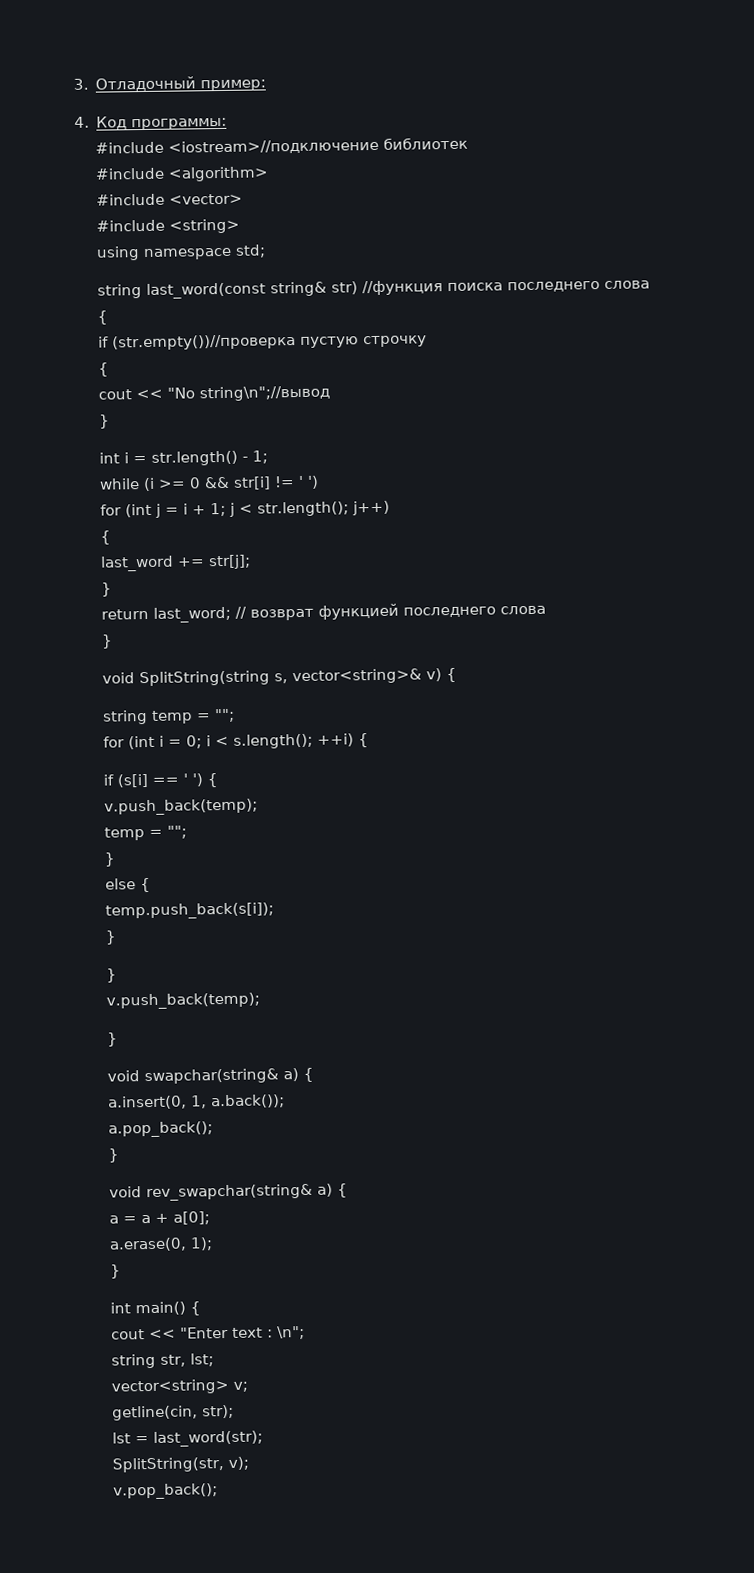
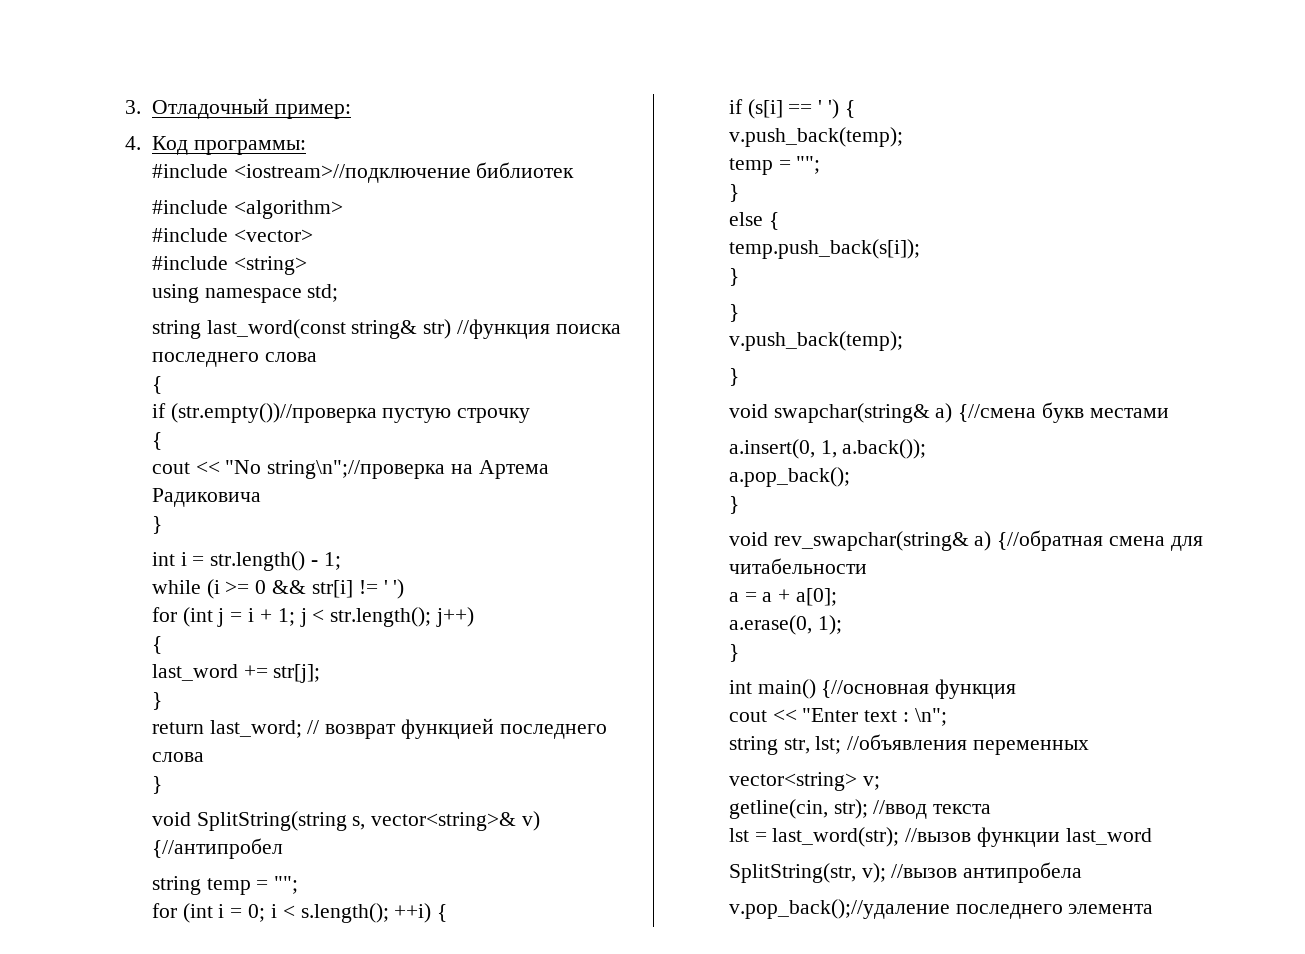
[198,385,330,402] string\n";//вывод -> [267,460,549,479] [151,488,261,507] string\n";//проверка на Артема Радиковича
[445,667,457,683] { -> [151,838,283,859] {//антипробел
[302,1067,314,1082] { -> [958,402,1169,423] {//смена букв местами
[336,1183,348,1198] { -> [997,530,1203,551] [728,558,867,574] {//обратная смена для читабельности
[189,1301,201,1316] { -> [821,679,1017,699] {//основная функция
(214, 1360) none -> [847,734,1090,755] //объявления переменных
(234, 1411) none -> [873,800,992,819] //ввод текста
(263, 1438) none -> [905,827,1152,847] //вызов функции last_word
[112,1483,218,1500] // v.pop_back(); -> [891,862,1083,883] [728,899,1154,919] //вызов антипробела // v.pop_back();//удаление последнего элемента

